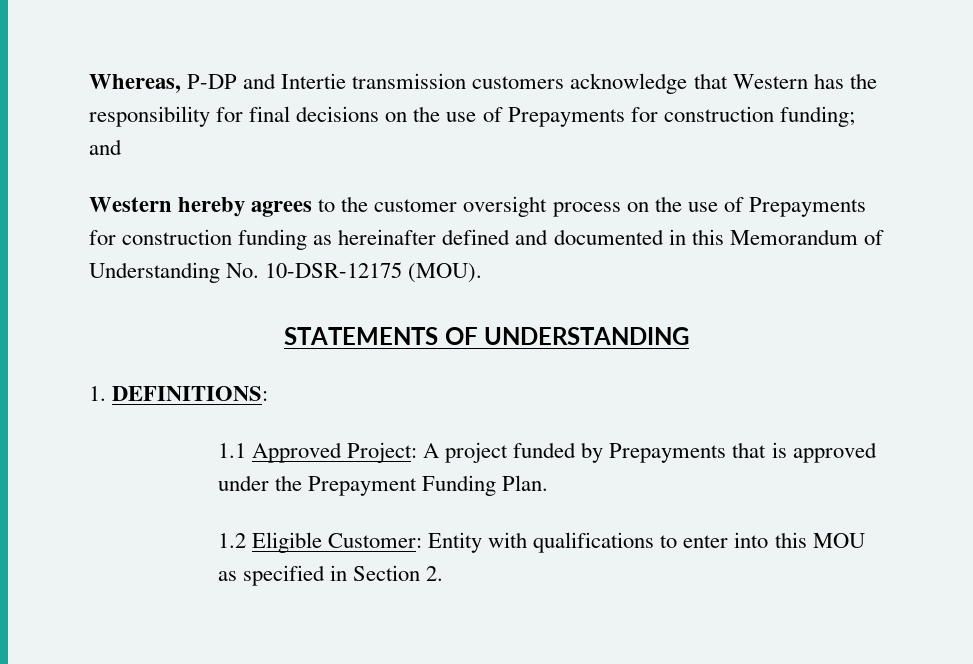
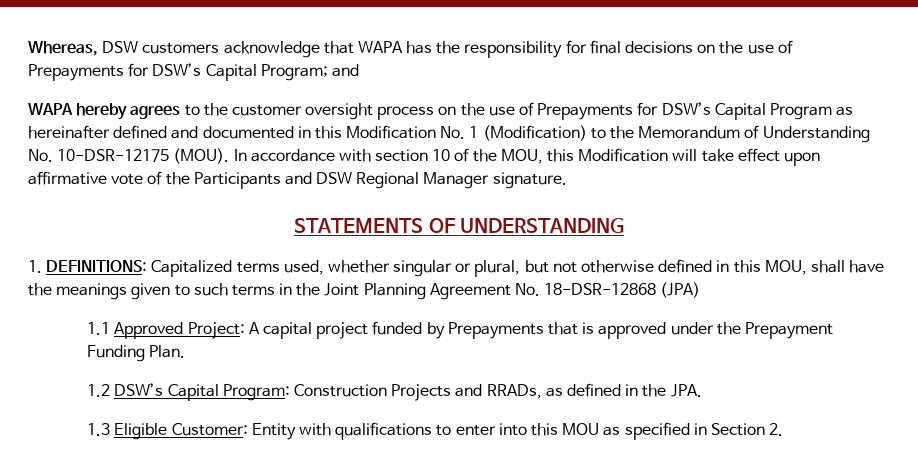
[187,73,467,89] P-DP and Intertie transmission -> [102,41,139,53] DSW
[732,74,808,89] Western -> [357,41,403,53] WAPA
[663,106,855,127] construction funding; -> [152,63,328,81] DSW’s Capital Program;
[89,197,172,212] Western -> [28,103,73,115] WAPA
[122,229,308,250] construction funding -> [661,102,832,120] DSW’s Capital Program
(724, 237) none -> [346,125,635,141] Modification No. 1 (Modification) to the
(483, 273) none -> [233,148,820,166] [28,171,567,189] In accordance with section 10 of the MOU, this Modification will take effect upon affirmative vote of the Participants and DSW Regional Manager signature.
(269, 393) none -> [151,259,885,277] [28,282,701,300] Capitalized terms used, whether singular or plural, but not otherwise defined in this MOU, shall have the meanings given to such terms in the Joint Planning Agreement No. 18-DSR-12868 (JPA)
(440, 450) none -> [263,322,313,339] capital
(246, 540) none -> [114,383,702,401] [87,423,111,436] DSW’s Capital Program: Construction Projects and RRADs, as defined in the JPA. // 1.3

